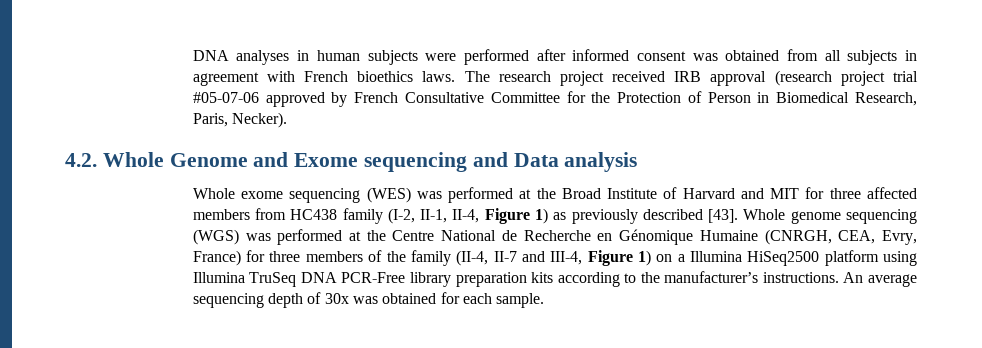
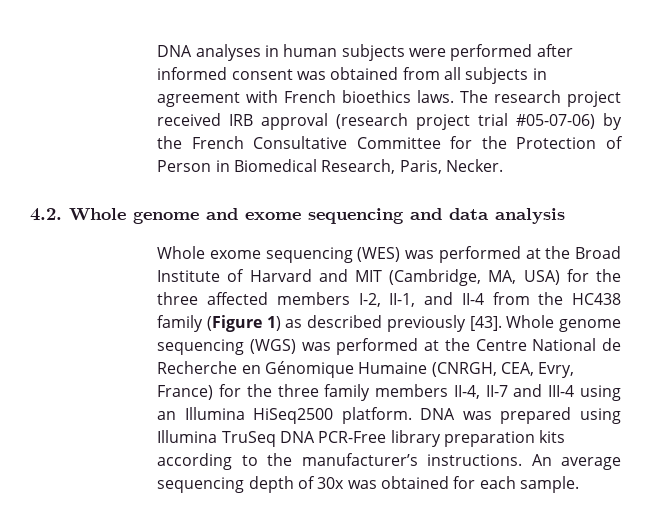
[192,92,348,107] #05-07-06 approved by -> [516,113,622,130] [157,136,183,149] #05-07-06) by the
[232,112,288,128] Necker). -> [445,159,503,172] Necker.
[169,152,359,167] Genome and Exome -> [133,208,301,224] genome and exome
[513,153,559,167] Data -> [449,208,489,220] data
[805,187,917,199] [192,208,703,224] for three affected members from HC438 family (I-2, II-1, II-4, Figure 1) as previously described -> [389,269,621,286] [157,292,622,307] [157,315,466,332] (Cambridge, MA, USA) for the three affected members I-2, II-1, and II-4 from the HC438 family (Figure 1) as described previously
[269,250,879,266] three members of the family (II-4, II-7 and III-4, Figure 1) on a Illumina HiSeq2500 platform -> [246,384,621,401] [157,407,572,424] the three family members II-4, II-7 and III-4 using an Illumina HiSeq2500 platform. DNA was prepared

